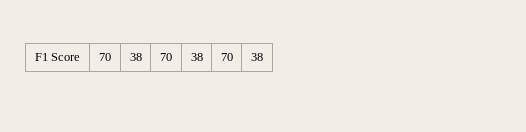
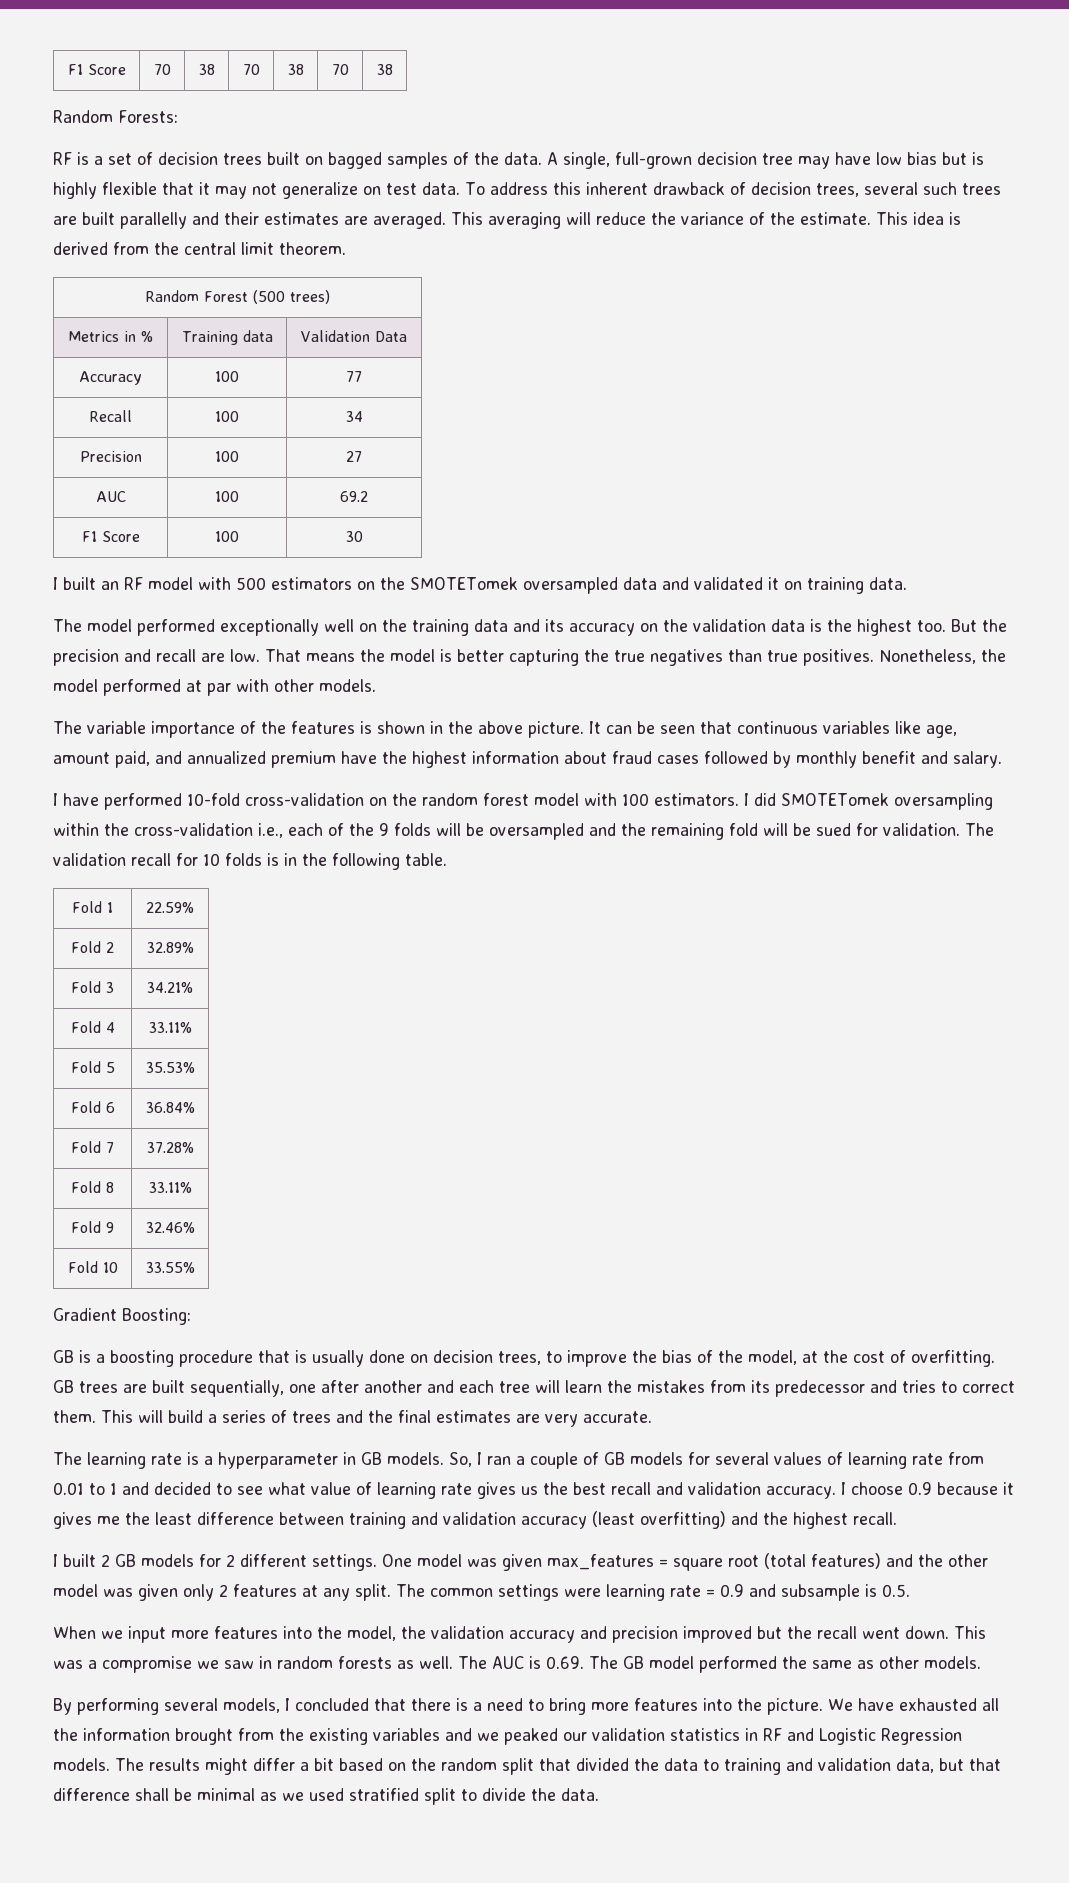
(263, 57) none -> [53,110,178,123] [53,152,984,169] [53,182,1001,199] [53,212,961,229] [53,242,346,255] [145,290,330,304] [68,331,153,342] [181,330,273,345] [301,330,407,342] [79,371,142,385] [215,371,239,382] [346,371,362,382] [89,410,132,422] [215,411,239,422] [345,411,363,422] [79,451,142,462] [215,451,239,462] [346,451,362,462] [95,491,126,502] [215,491,239,502] [340,491,368,502] [81,531,140,542] [215,531,239,542] [345,531,363,542] [53,577,907,594] [53,619,1007,636] [53,649,1006,666] [53,679,376,696] [53,721,957,738] [53,751,1002,768] [53,793,993,810] [53,823,994,840] [53,853,447,870] [72,901,113,913] [146,902,194,913] [71,941,114,953] [146,942,194,953] [71,981,114,993] [147,982,193,993] [70,1021,115,1033] [148,1022,192,1033] [70,1061,115,1073] [145,1062,195,1073] [70,1101,115,1113] [145,1102,195,1113] [71,1141,114,1153] [146,1142,194,1153] [71,1181,114,1193] [148,1182,192,1193] [71,1221,114,1233] [145,1222,195,1233] [67,1261,118,1273] [145,1262,195,1273] [53,1308,191,1325] [53,1350,995,1367] [53,1380,1015,1397] [53,1410,652,1427] [53,1452,984,1469] [53,1482,1014,1499] [53,1511,897,1529] [53,1553,988,1571] [53,1584,910,1601] [53,1626,986,1643] [53,1656,981,1673] [53,1698,999,1715] [53,1728,962,1745] [53,1758,1001,1775] [53,1788,599,1805] // Random Forests: // RF is a set of decision trees built on bagged samples of the data. A single, full-grown decision tree may have low bias but is highly flexible that it may not generalize on test data. To address this inherent drawback of decision trees, several such trees are built parallelly and their estimates are averaged. This averaging will reduce the variance of the estimate. This idea is derived from the central limit theorem. // Random Forest (500 trees) // Metrics in % | Training data | Validation Data // Accuracy | 100 | 77 // Recall | 100 | 34 // Precision | 100 | 27 // AUC | 100 | 69.2 // F1 Score | 100 | 30 // I built an RF model with 500 estimators on the SMOTETomek oversampled data and validated it on training data. // The model performed exceptionally well on the training data and its accuracy on the validation data is the highest too. But the precision and recall are low. That means the model is better capturing the true negatives than true positives. Nonetheless, the model performed at par with other models. // The variable importance of the features is shown in the above picture. It can be seen that continuous variables like age, amount paid, and annualized premium have the highest information about fraud cases followed by monthly benefit and salary. // I have performed 10-fold cross-validation on the random forest model with 100 estimators. I did SMOTETomek oversampling within the cross-validation i.e., each of the 9 folds will be oversampled and the remaining fold will be sued for validation. The validation recall for 10 folds is in the following table. // Fold 1 | 22.59% // Fold 2 | 32.89% // Fold 3 | 34.21% // Fold 4 | 33.11% // Fold 5 | 35.53% // Fold 6 | 36.84% // Fold 7 | 37.28% // Fold 8 | 33.11% // Fold 9 | 32.46% // Fold 10 | 33.55% // Gradient Boosting: // GB is a boosting procedure that is usually done on decision trees, to improve the bias of the model, at the cost of overfitting. GB trees are built sequentially, one after another and each tree will learn the mistakes from its predecessor and tries to correct them. This will build a series of trees and the final estimates are very accurate. // The learning rate is a hyperparameter in GB models. So, I ran a couple of GB models for several values of learning rate from 0.01 to 1 and decided to see what value of learning rate gives us the best recall and validation accuracy. I choose 0.9 because it gives me the least difference between training and validation accuracy (least overfitting) and the highest recall. // I built 2 GB models for 2 different settings. One model was given max_features = square root (total features) and the other model was given only 2 features at any split. The common settings were learning rate = 0.9 and subsample is 0.5. // When we input more features into the model, the validation accuracy and precision improved but the recall went down. This was a compromise we saw in random forests as well. The AUC is 0.69. The GB model performed the same as other models. // By performing several models, I concluded that there is a need to bring more features into the picture. We have exhausted all the information brought from the existing variables and we peaked our validation statistics in RF and Logistic Regression models. The results might differ a bit based on the random split that divided the data to training and validation data, but that difference shall be minimal as we used stratified split to divide the data.

